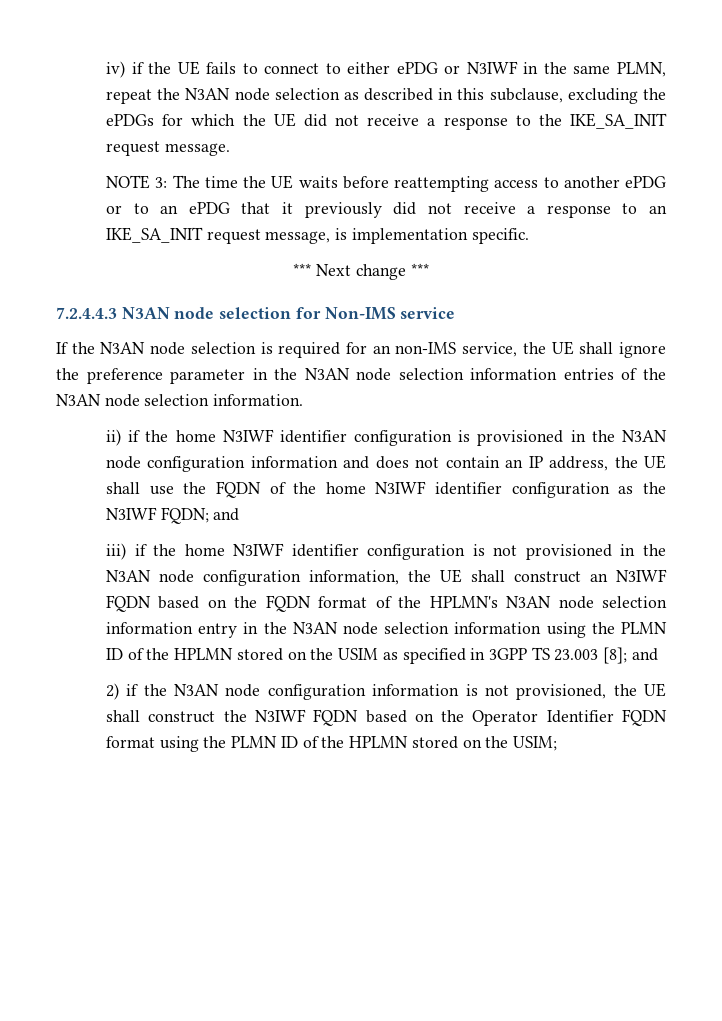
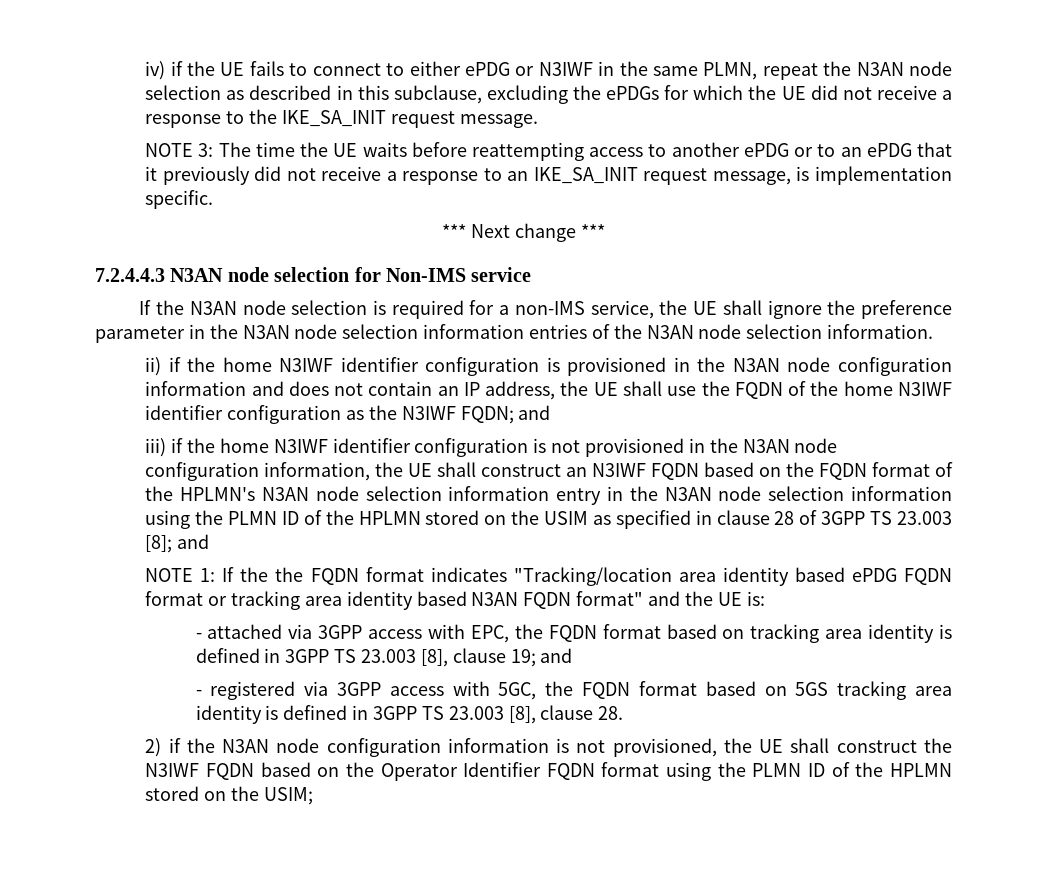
[372,345,391,354] an -> [499,305,510,315] a
(486, 654) none -> [716,510,818,525] clause 28 of
(658, 654) none -> [145,567,952,586] [145,591,765,610] [195,624,952,643] [195,648,573,667] [195,681,952,700] [195,705,624,724] // NOTE 1: If the the FQDN format indicates "Tracking/location area identity based ePDG FQDN format or tracking area identity based N3AN FQDN format" and the UE is: // - attached via 3GPP access with EPC, the FQDN format based on tracking area identity is defined in 3GPP TS 23.003 [8], clause 19; and // - registered via 3GPP access with 5GC, the FQDN format based on 5GS tracking area identity is defined in 3GPP TS 23.003 [8], clause 28.

